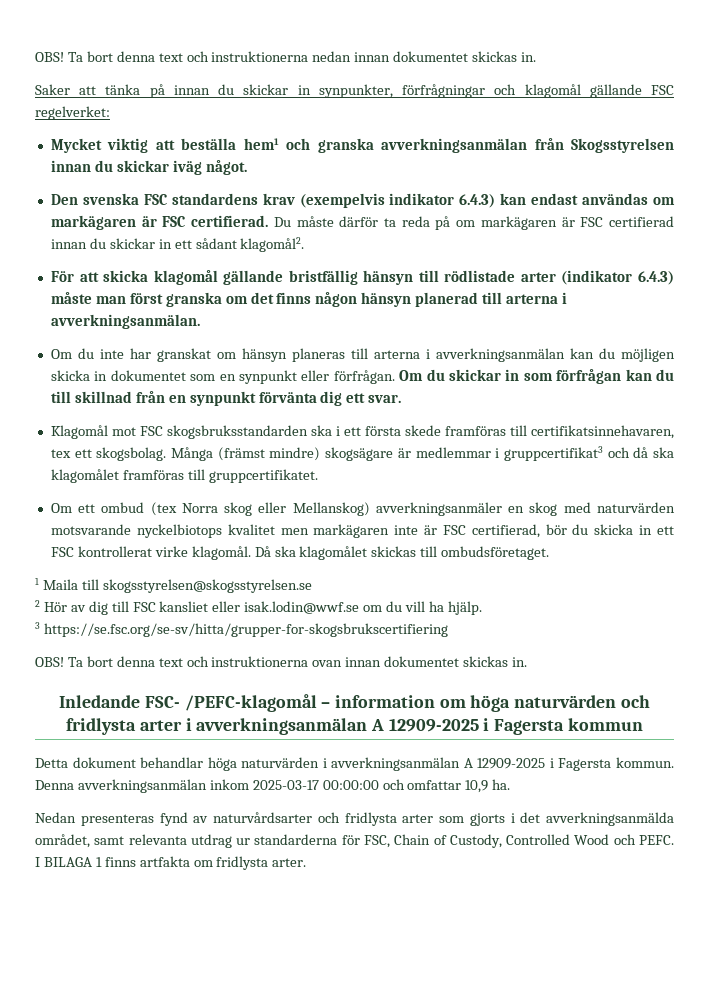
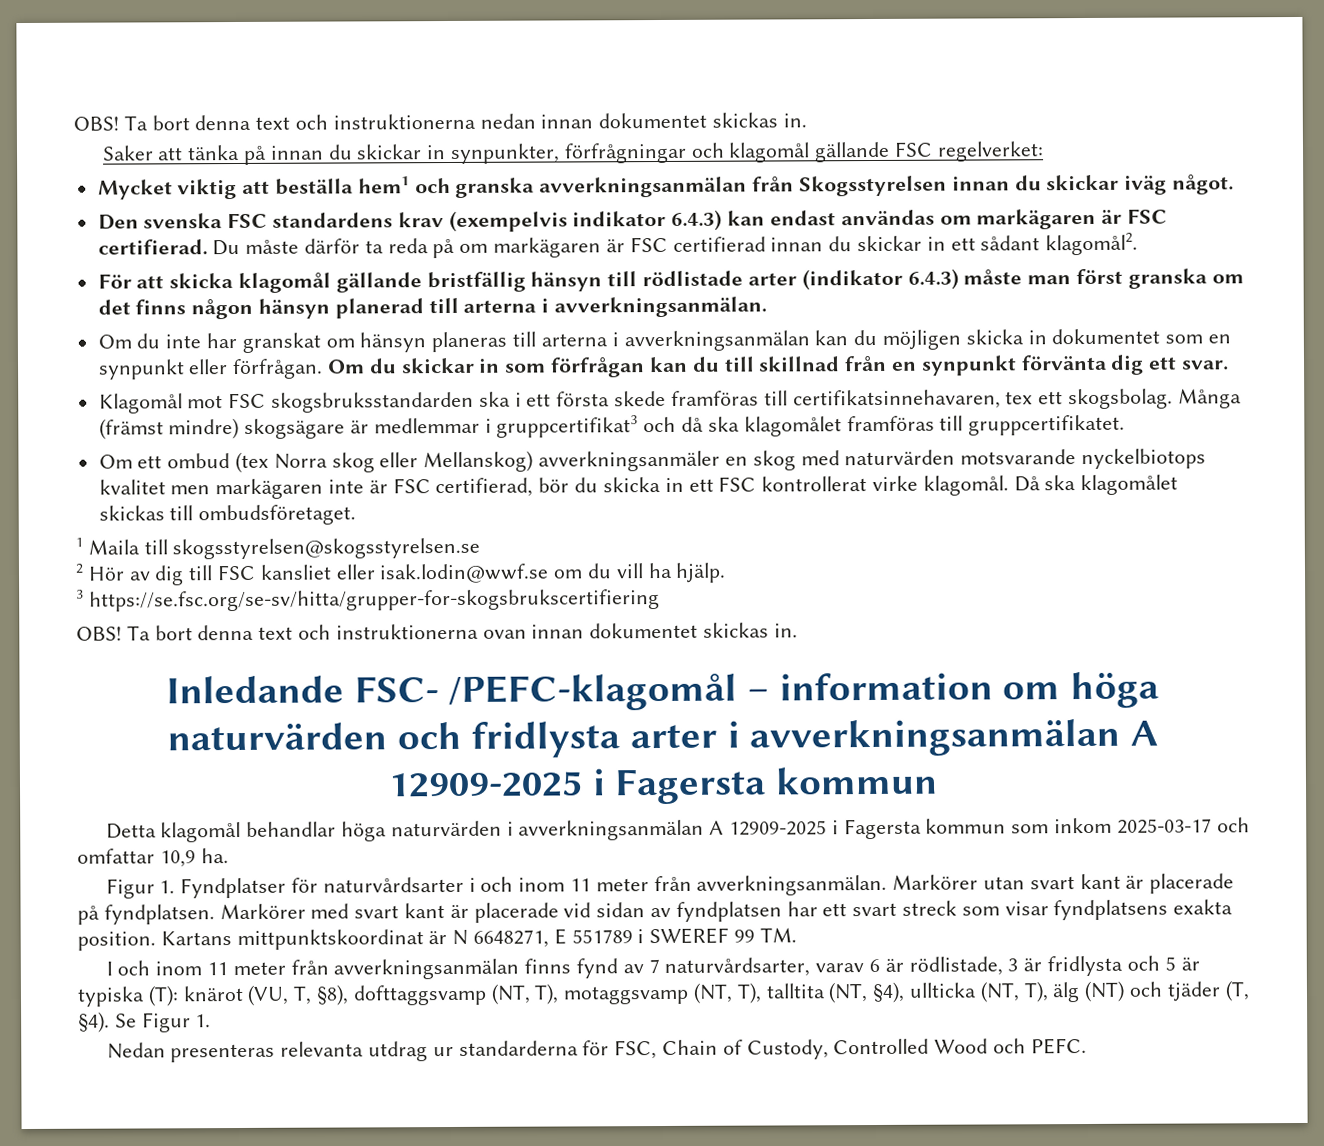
[72,757,136,768] dokument -> [160,821,242,843] klagomål
[615,757,674,768] [35,779,207,793] kommun. Denna avverkningsanmälan -> [925,818,1050,834] kommun som
[322,780,379,790] 00:00:00 -> (1212, 826) none
[35,812,674,826] [35,834,125,848] Nedan presenteras fynd av naturvårdsarter och fridlysta arter som gjorts i det avverkningsanmälda området, samt -> [105,873,1235,899] [77,899,1234,925] [77,927,797,951] [105,955,1200,980] [77,980,1250,1007] [78,1011,212,1033] [106,1042,276,1063] Figur 1. Fyndplatser för naturvårdsarter i och inom 11 meter från avverkningsanmälan. Markörer utan svart kant är placerade på fyndplatsen. Markörer med svart kant är placerade vid sidan av fyndplatsen har ett svart streck som visar fyndplatsens exakta position. Kartans mittpunktskoordinat är N 6648271, E 551789 i SWEREF 99 TM. // I och inom 11 meter från avverkningsanmälan finns fynd av 7 naturvårdsarter, varav 6 är rödlistade, 3 är fridlysta och 5 är typiska (T): knärot (VU, T, §8), dofttaggsvamp (NT, T), motaggsvamp (NT, T), talltita (NT, §4), ullticka (NT, T), älg (NT) och tjäder (T, §4). Se Figur 1. // Nedan presenteras
[35,856,307,870] I BILAGA 1 finns artfakta om fridlysta arter. -> (1087, 1046) none

